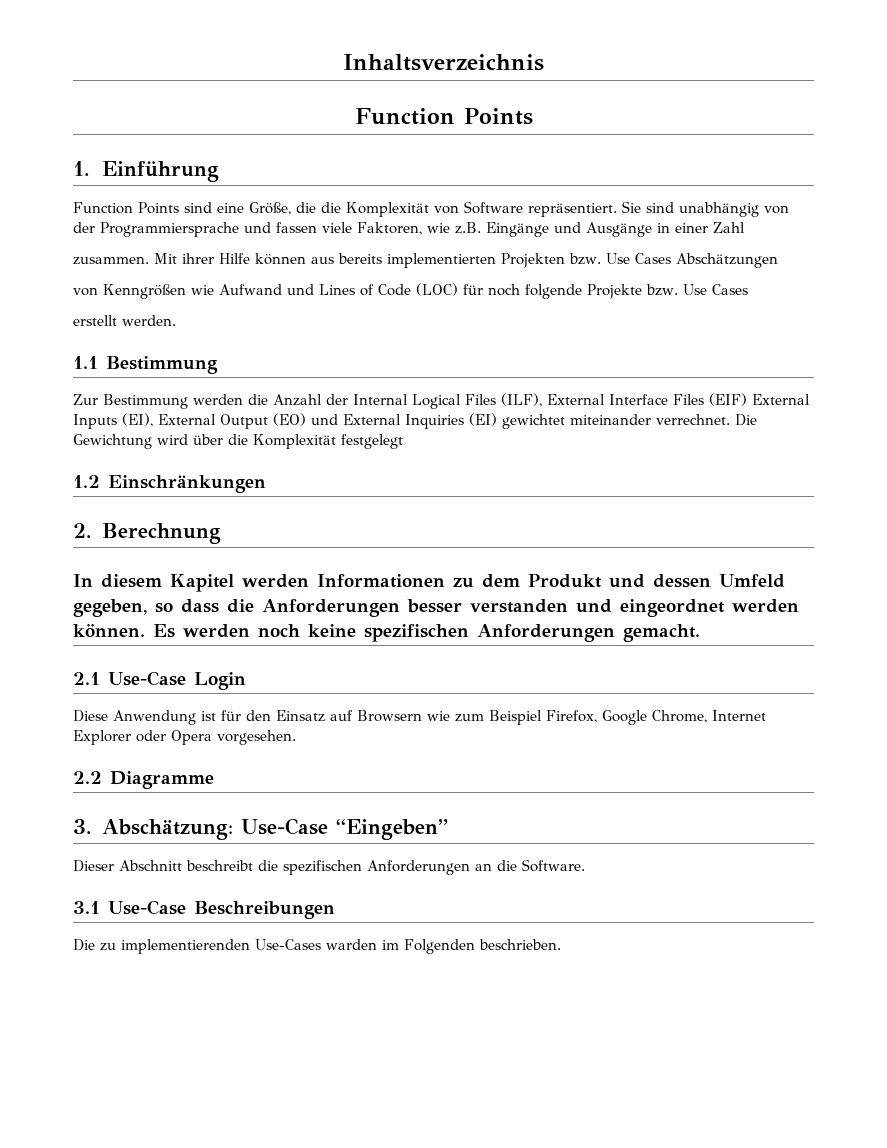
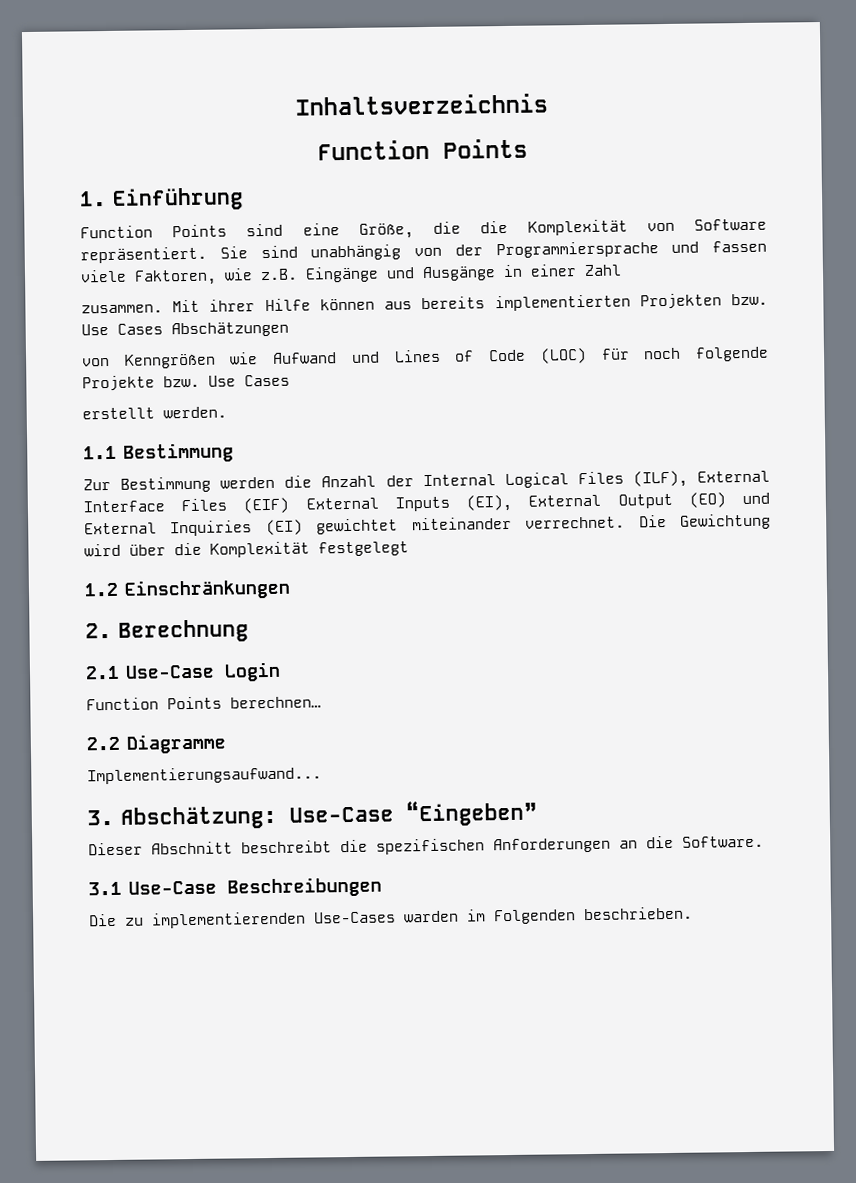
[73,574,785,592] [73,599,799,617] [73,624,700,642] [73,671,246,690] [73,710,766,725] [73,730,296,745] In diesem Kapitel werden Informationen zu dem Produkt und dessen Umfeld gegeben, so dass die Anforderungen besser verstanden und eingeordnet werden können. Es werden noch keine spezifischen Anforderungen gemacht. // 2.1 Use-Case Login // Diese Anwendung ist für den Einsatz auf Browsern wie zum Beispiel Firefox, Google Chrome, Internet Explorer oder Opera vorgesehen. -> [85,661,282,682] [86,696,321,711] 2.1 Use-Case Login // Function Points berechnen…
(214, 780) none -> [87,766,322,785] // Implementierungsaufwand...

